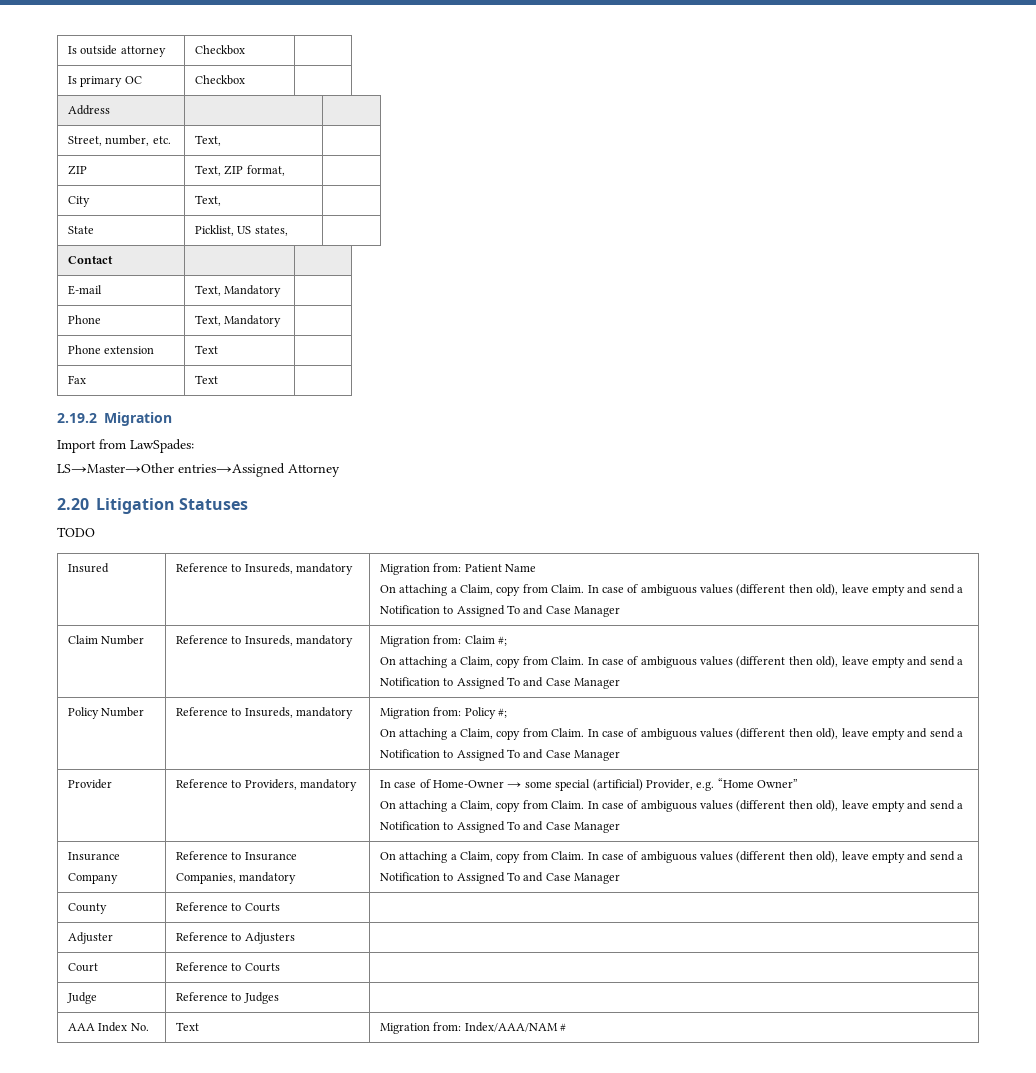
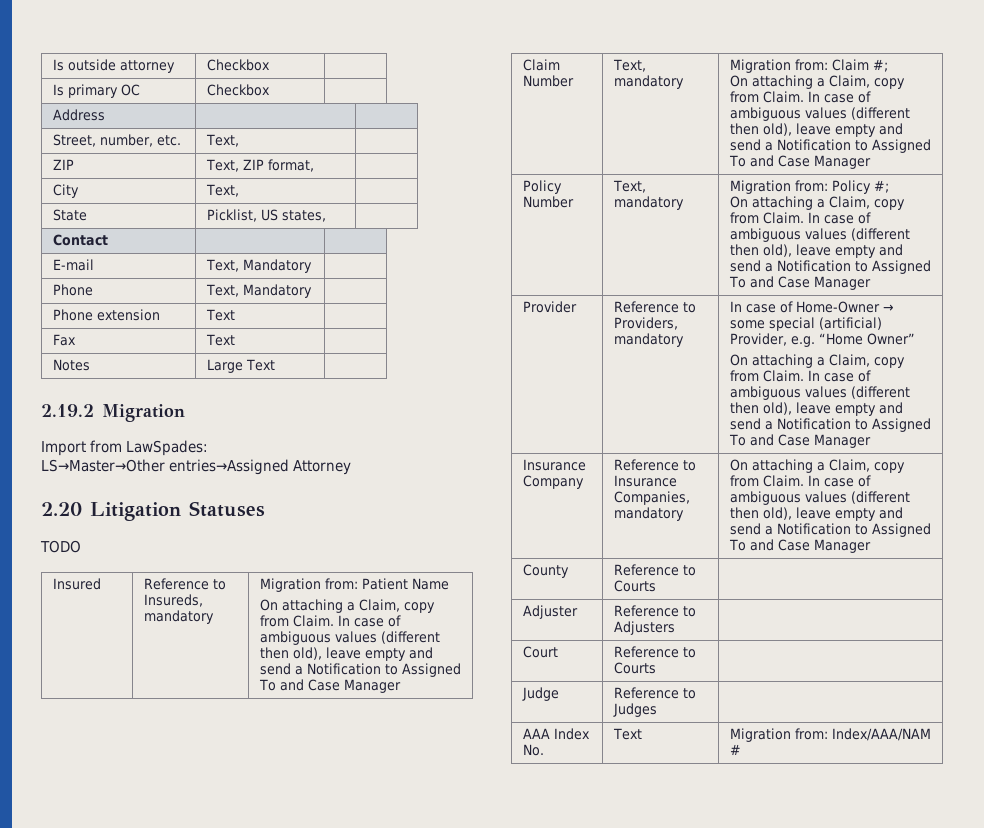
(218, 379) none -> [52,359,90,371] [206,359,275,373] // Notes | Large Text |
[175,635,293,646] Reference to Insureds, -> [612,59,646,72] Text,
[175,707,293,718] Reference to Insureds, -> [612,180,646,193] Text,

